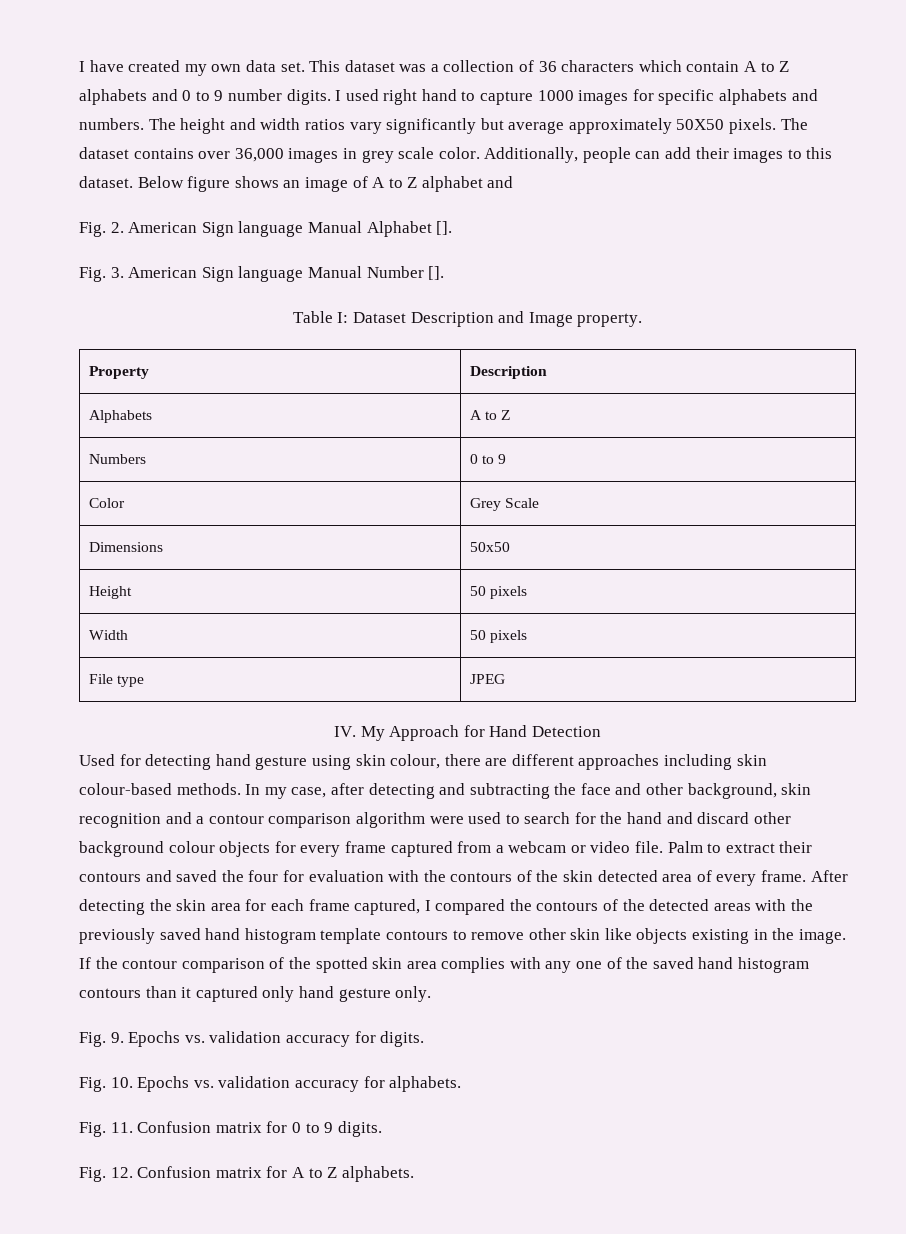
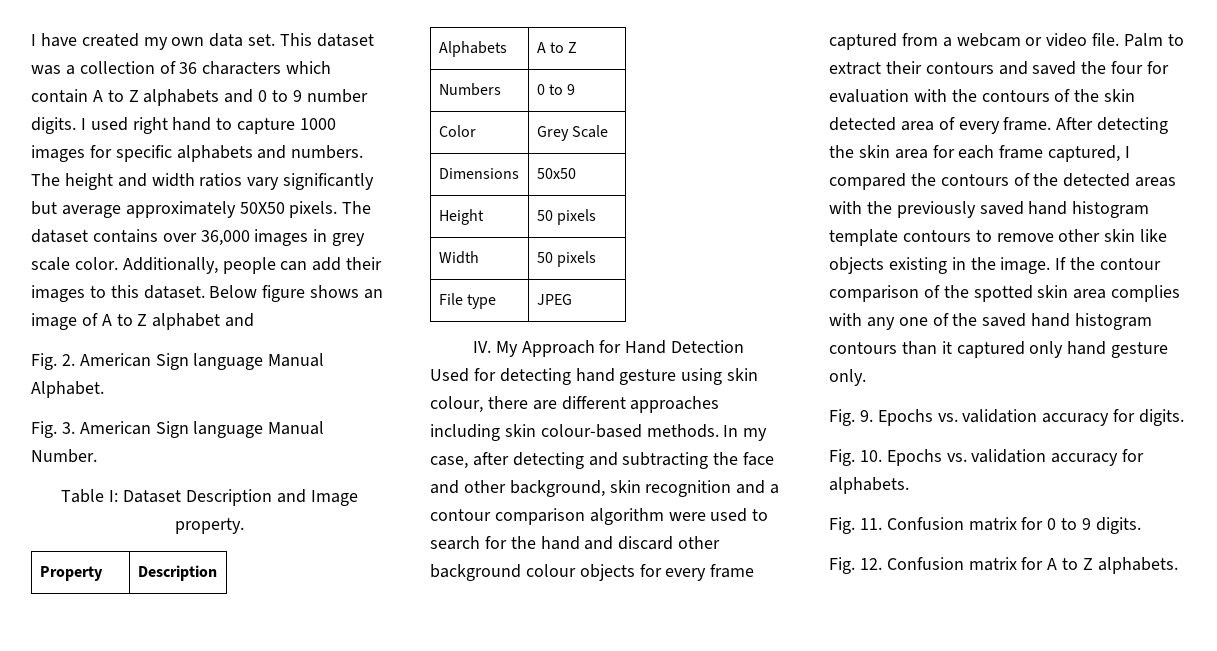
[366,221,453,237] Alphabet []. -> [31,381,104,398] Alphabet.
[366,266,445,280] Number []. -> [31,449,97,463] Number.

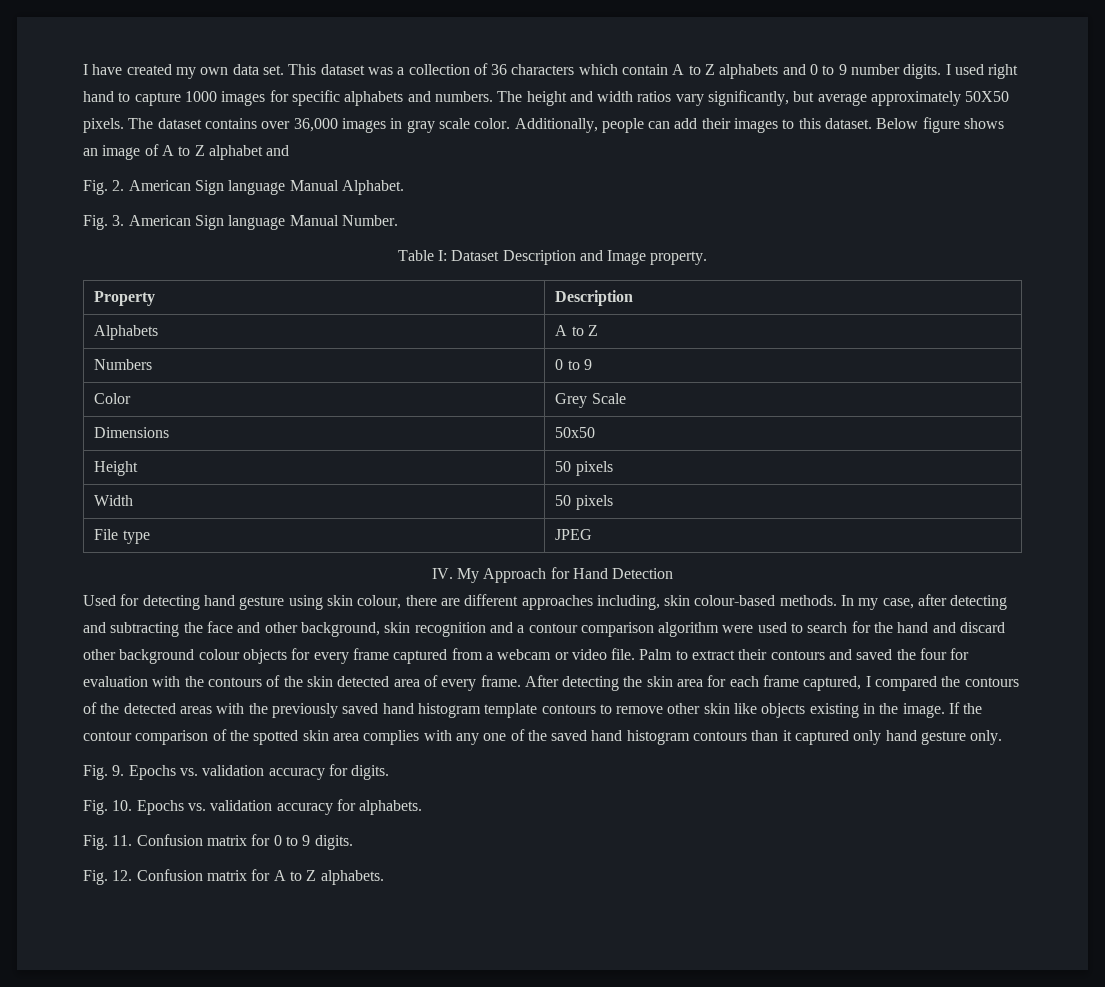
[283,173,375,190] significantly -> [708,90,790,106] significantly,
[332,233,366,246] grey -> [406,120,435,133] gray
[430,424,500,441] including -> [596,595,660,610] including,

